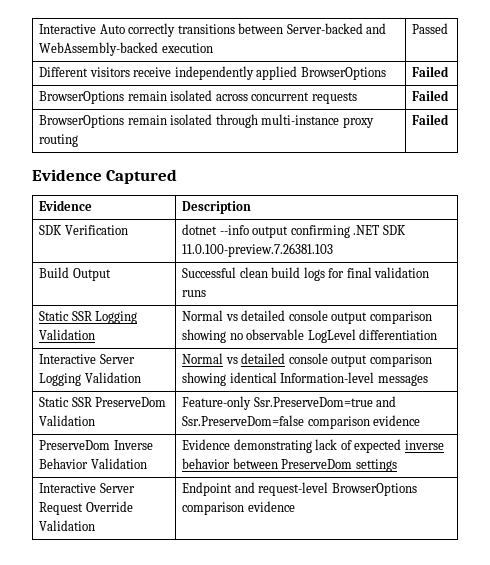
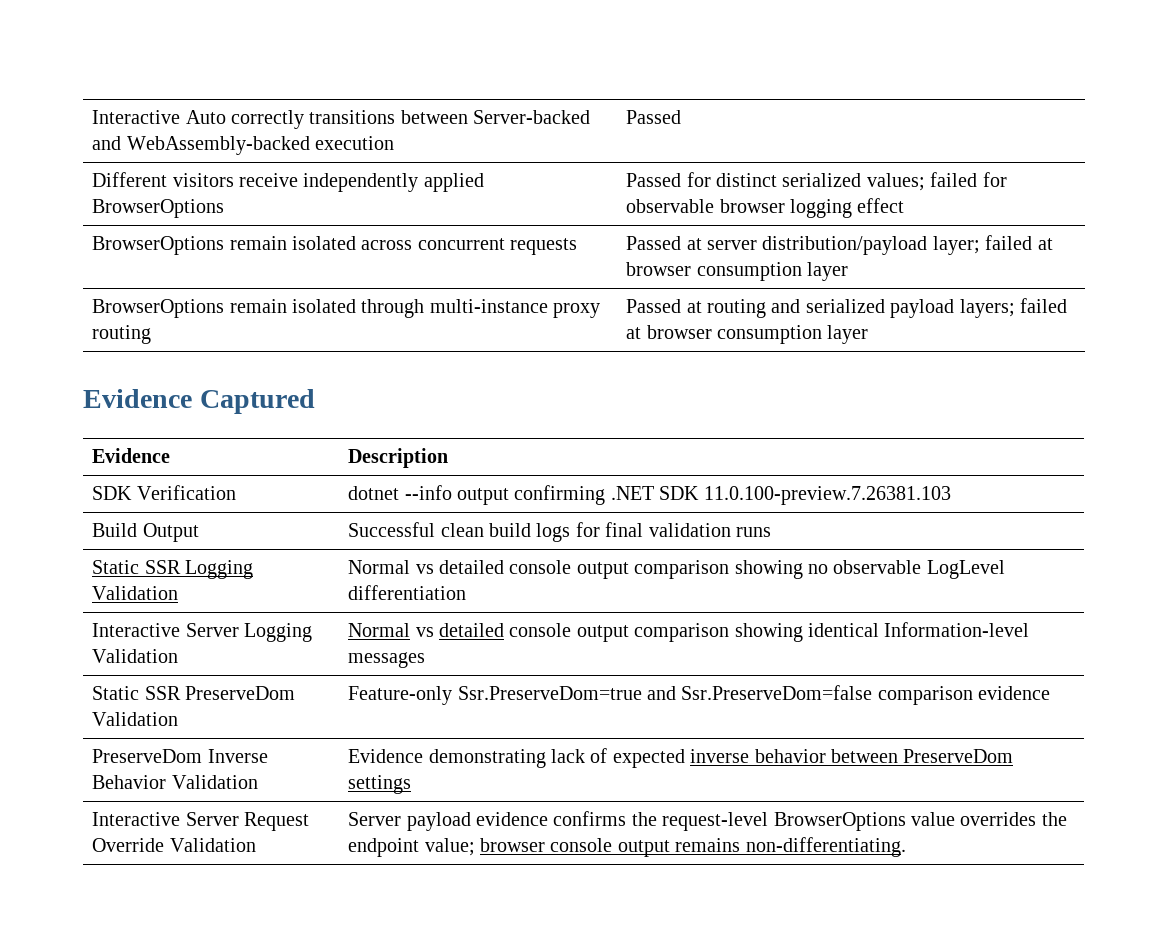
[412,66,450,77] Failed -> [626,172,1007,191] [626,198,905,218] Passed for distinct serialized values; failed for observable browser logging effect
[412,90,450,101] Failed -> [626,235,1053,255] [626,262,849,281] Passed at server distribution/payload layer; failed at browser consumption layer
[412,114,450,125] Failed -> [626,298,1068,318] [626,325,869,344] Passed at routing and serialized payload layers; failed at browser consumption layer
[182,482,417,496] [182,501,295,515] Endpoint and request-level BrowserOptions comparison evidence -> [348,811,1067,831] [348,837,906,857] Server payload evidence confirms the request-level BrowserOptions value overrides the endpoint value; browser console output remains non-differentiating.

